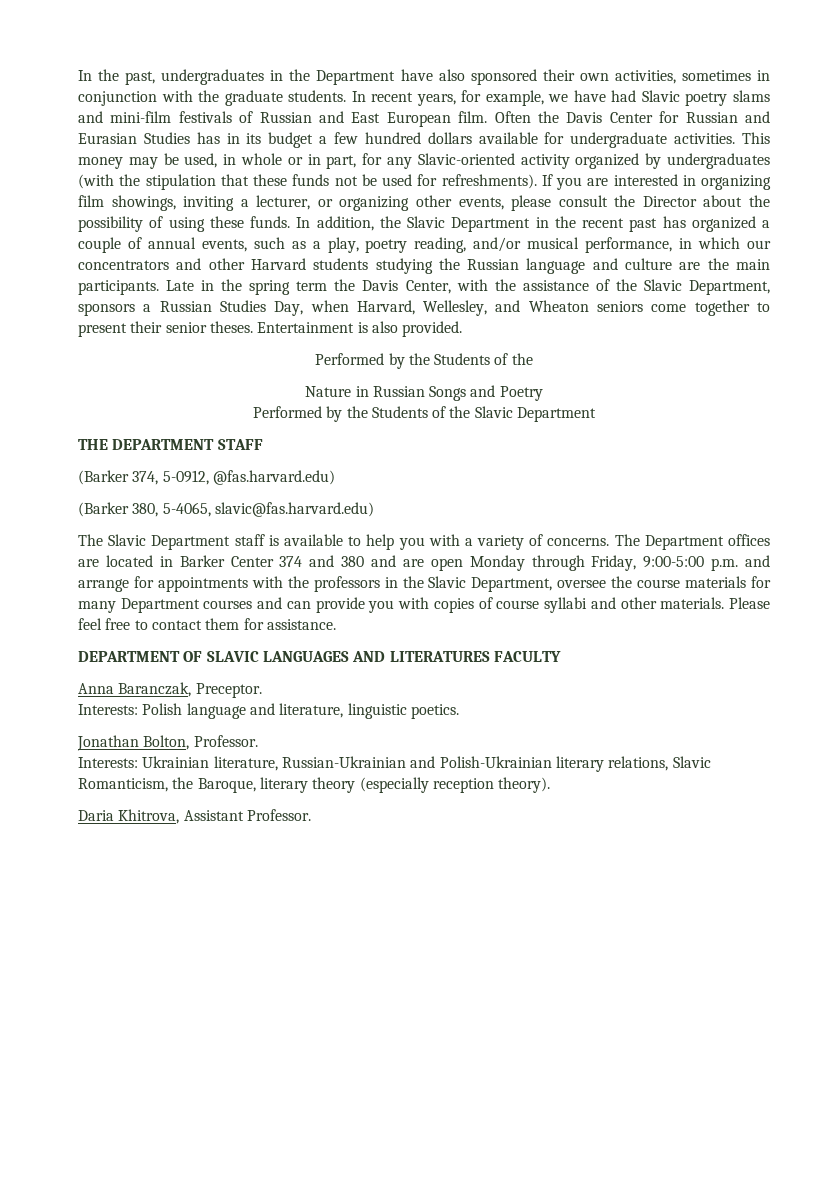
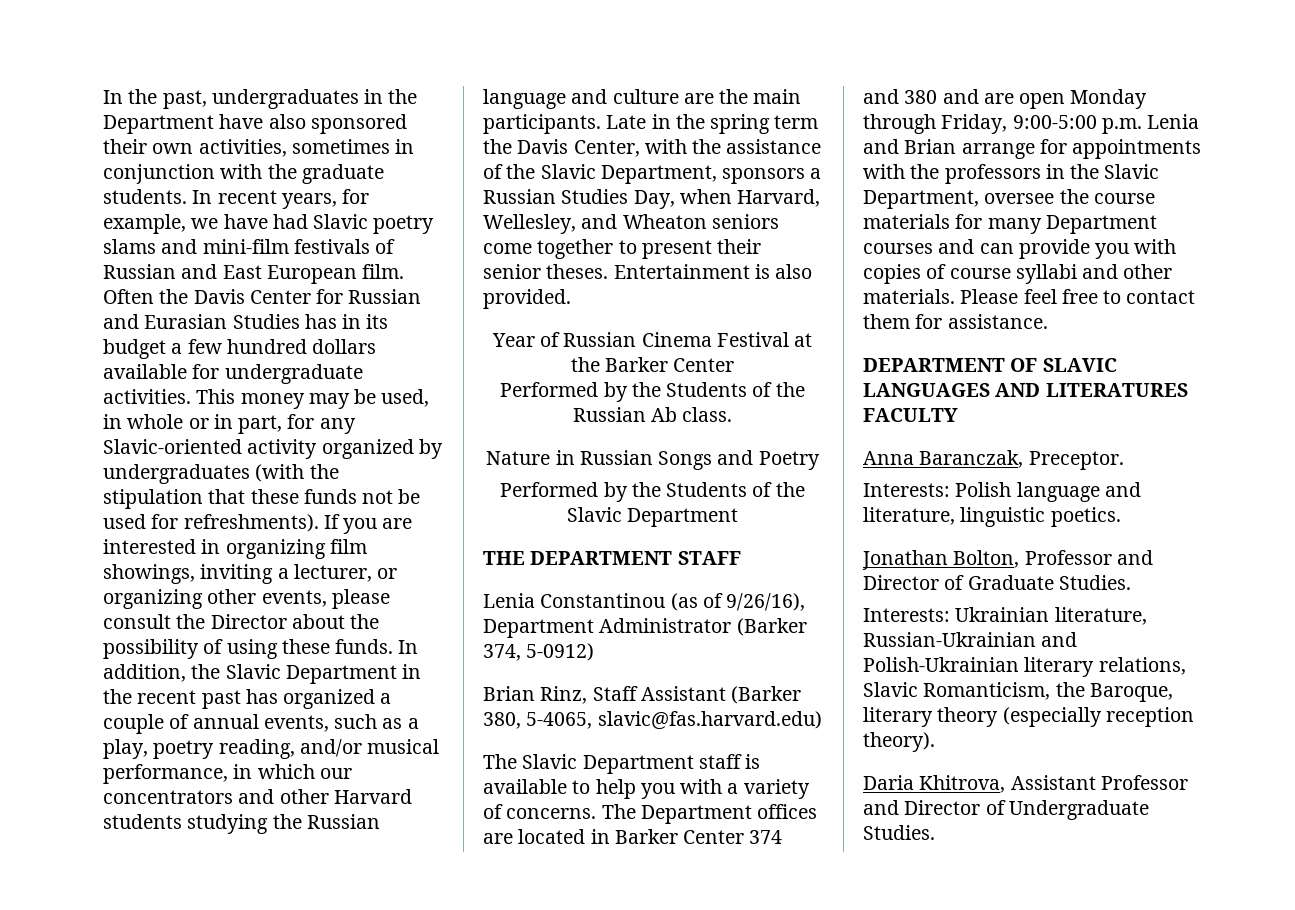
[315,353,533,369] // Performed by the Students of the -> [491,332,813,347] [570,357,735,372] [500,382,805,402] [572,407,733,422] // Year of Russian Cinema Festival at the Barker Center // Performed by the Students of the Russian Ab class.
[78,470,335,485] (Barker 374, 5-0912, @fas.harvard.edu) // -> [483,593,806,611] [483,618,807,638] [483,643,595,661] [483,686,726,704] Lenia Constantinou (as of 9/26/16), Department Administrator (Barker 374, 5-0912) // Brian Rinz, Staff Assistant
[745,555,770,567] and -> [1147,114,1200,129] [863,139,957,154] Lenia and Brian
[193,735,258,747] Professor. -> [1024,550,1153,565] [863,575,1131,590] Professor and Director of Graduate Studies.
[246,809,311,821] Professor. -> [1100,775,1188,790] [863,800,1149,820] [863,825,935,840] Professor and Director of Undergraduate Studies.

